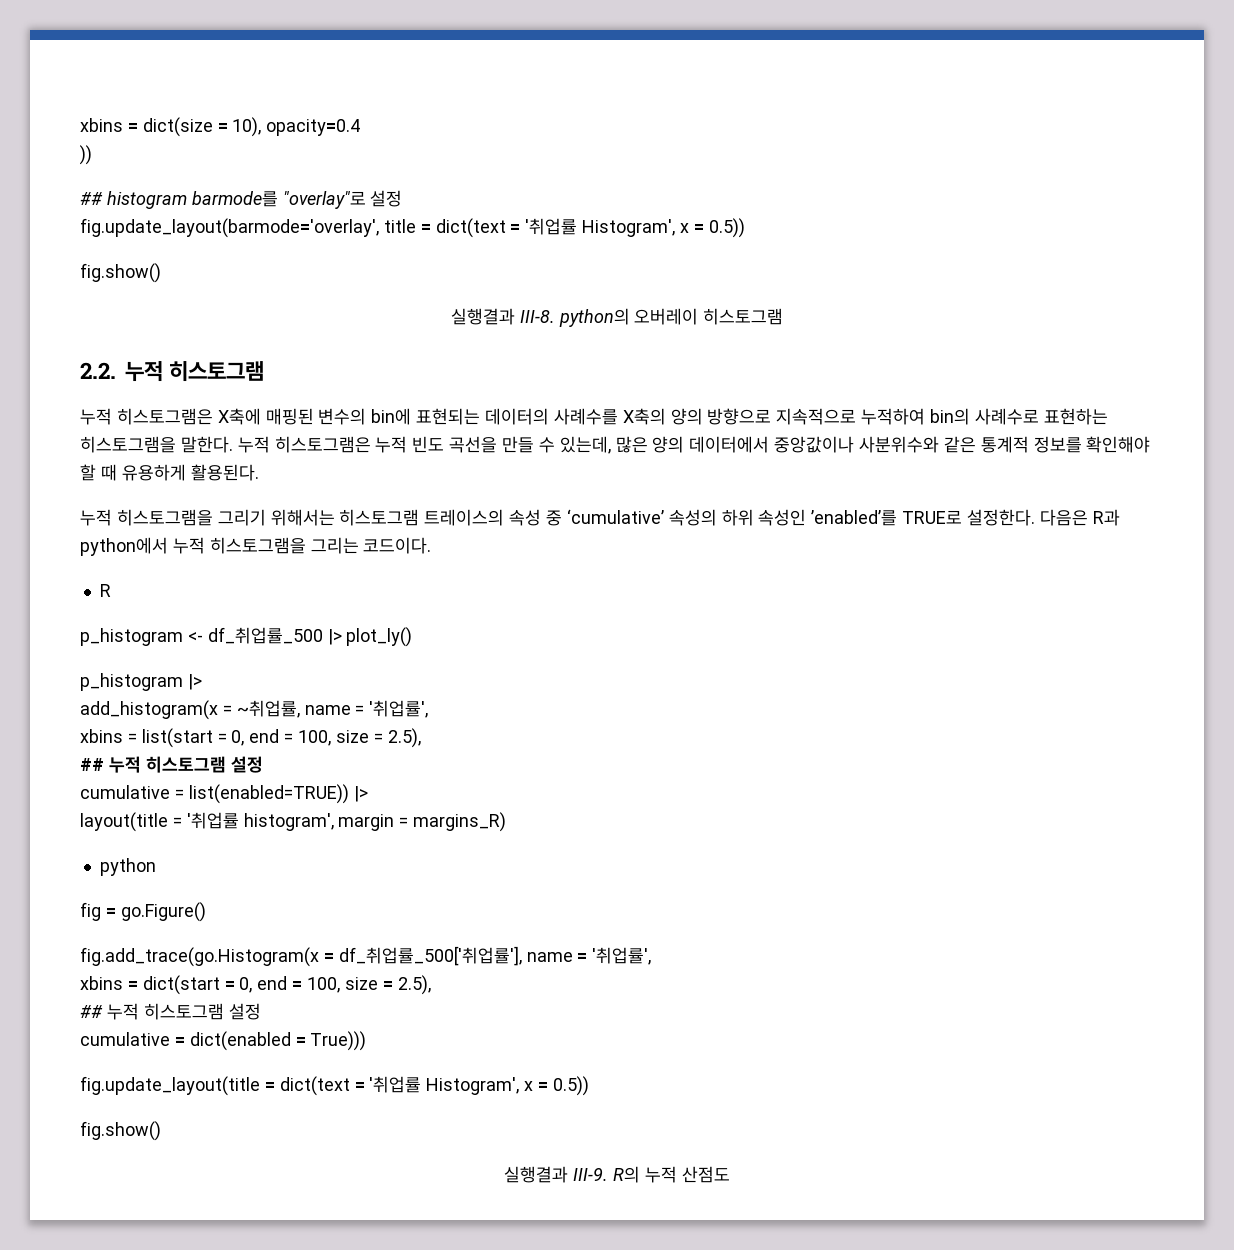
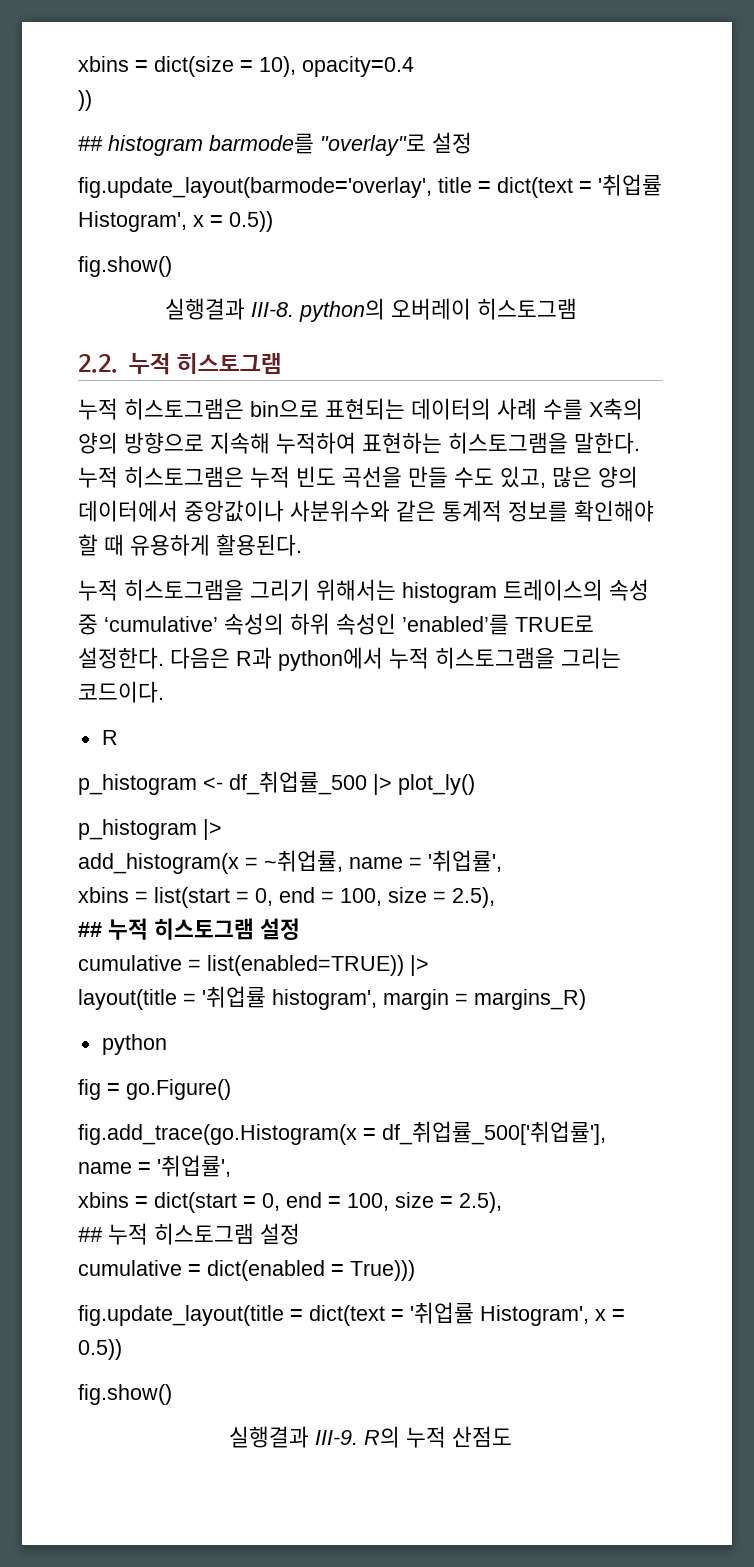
[217,408,1039,425] X축에 매핑된 변수의 bin에 표현되는 데이터의 사례수를 X축의 양의 방향으로 지속적으로 누적하여 bin의 사례수로 -> [250,398,643,420] [78,432,356,454] bin으로 표현되는 데이터의 사례 수를 X축의 양의 방향으로 지속해 누적하여
[538,436,611,454] 수 있는데, -> [454,466,546,488] 수도 있고,
[339,509,420,526] 히스토그램 -> [402,582,497,603] histogram

